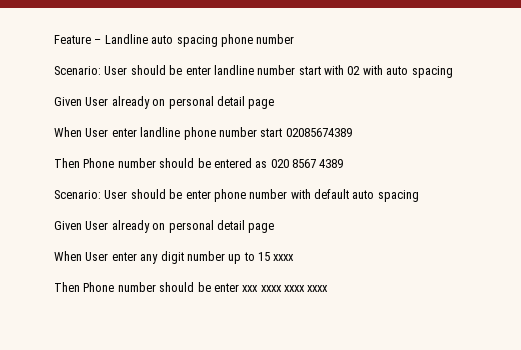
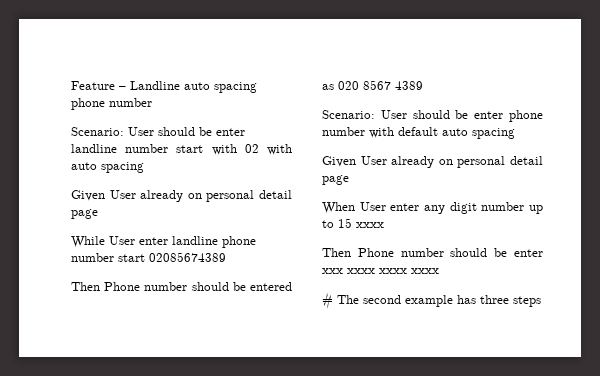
[54,127,82,137] When -> [71,236,105,248] While
(329, 288) none -> [322,292,541,309] // # The second example has three steps

